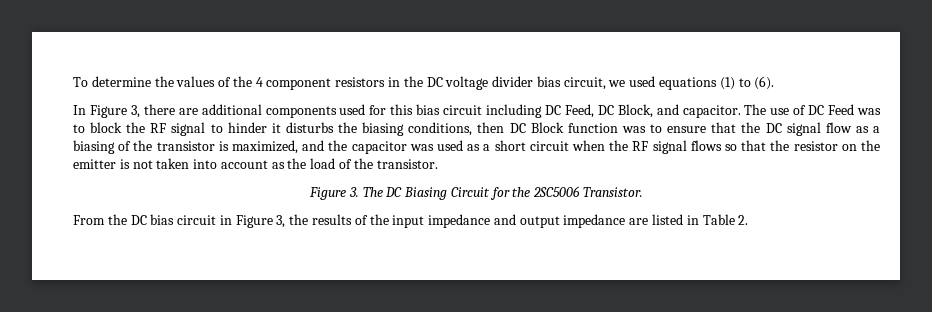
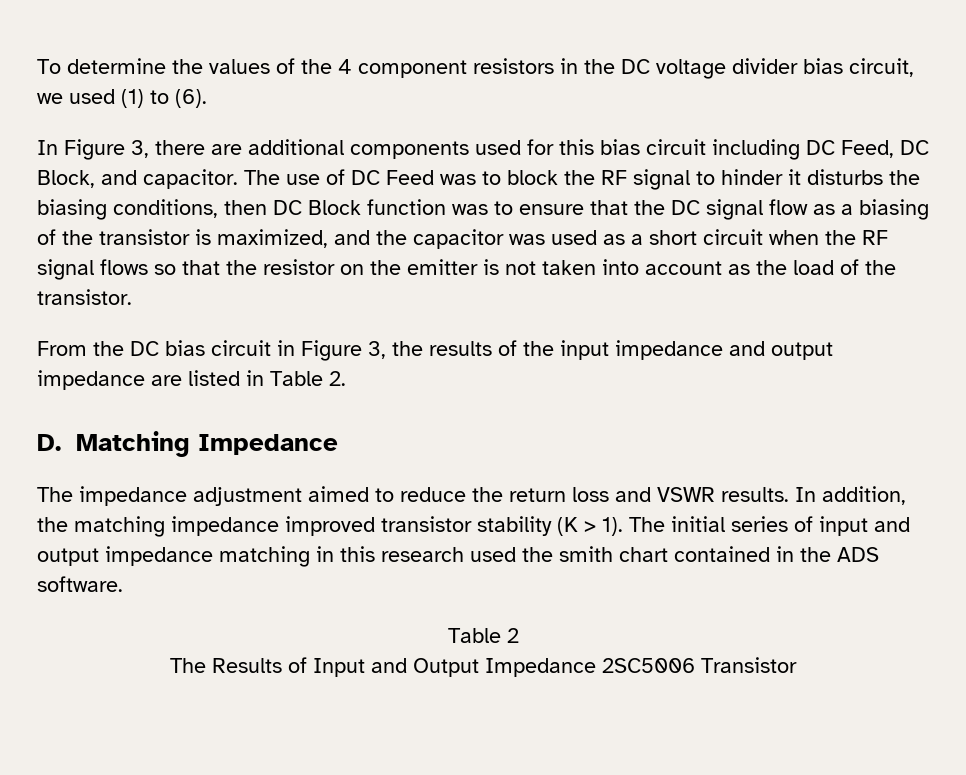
[659,77,718,90] equations -> (115, 96) none
[308,186,644,200] // Figure 3. The DC Biasing Circuit for the 2SC5006 Transistor. -> (132, 297) none
(749, 220) none -> [37,431,339,457] [37,486,906,506] [37,516,910,537] [37,546,879,567] [37,576,123,592] [447,628,519,643] [170,657,797,677] // D. Matching Impedance // The impedance adjustment aimed to reduce the return loss and VSWR results. In addition, the matching impedance improved transistor stability (K > 1). The initial series of input and output impedance matching in this research used the smith chart contained in the ADS software. // Table 2 // The Results of Input and Output Impedance 2SC5006 Transistor

